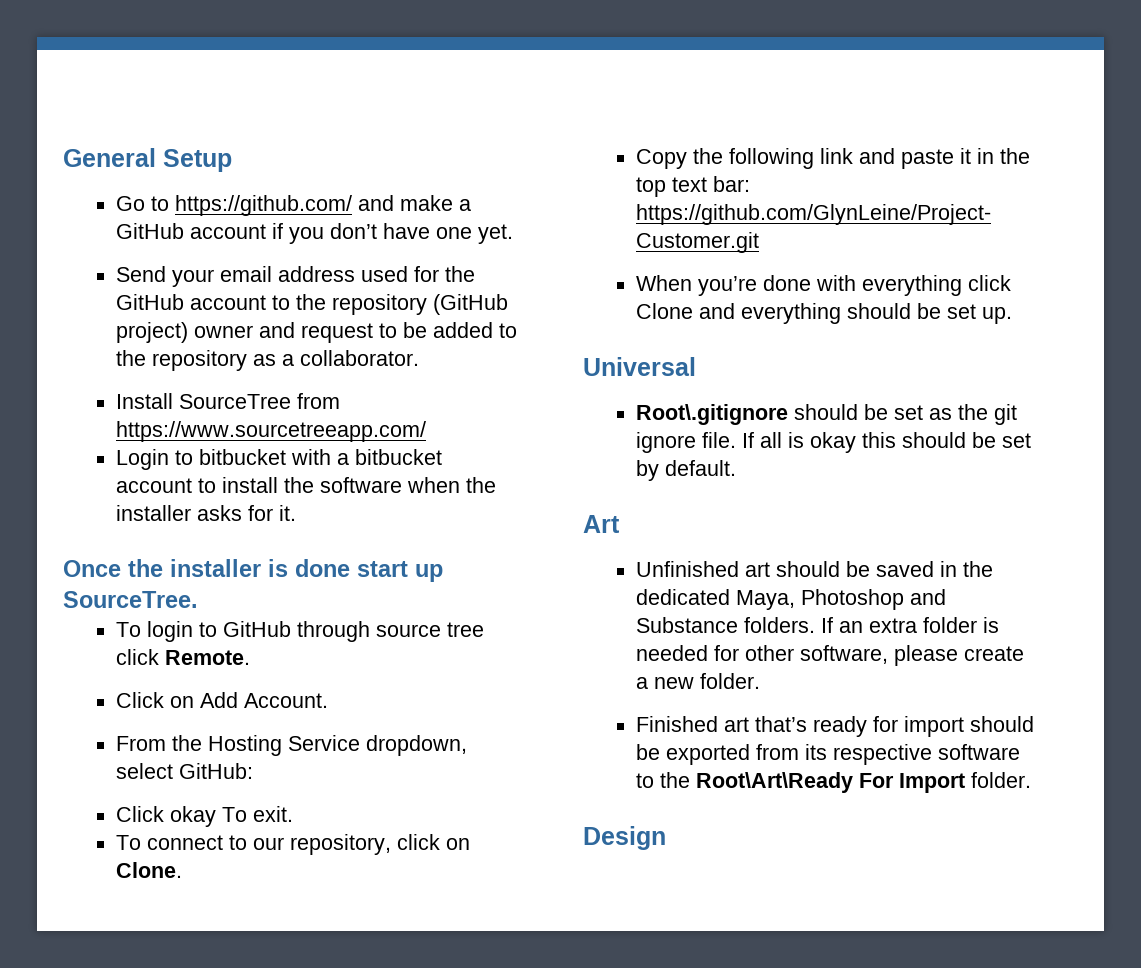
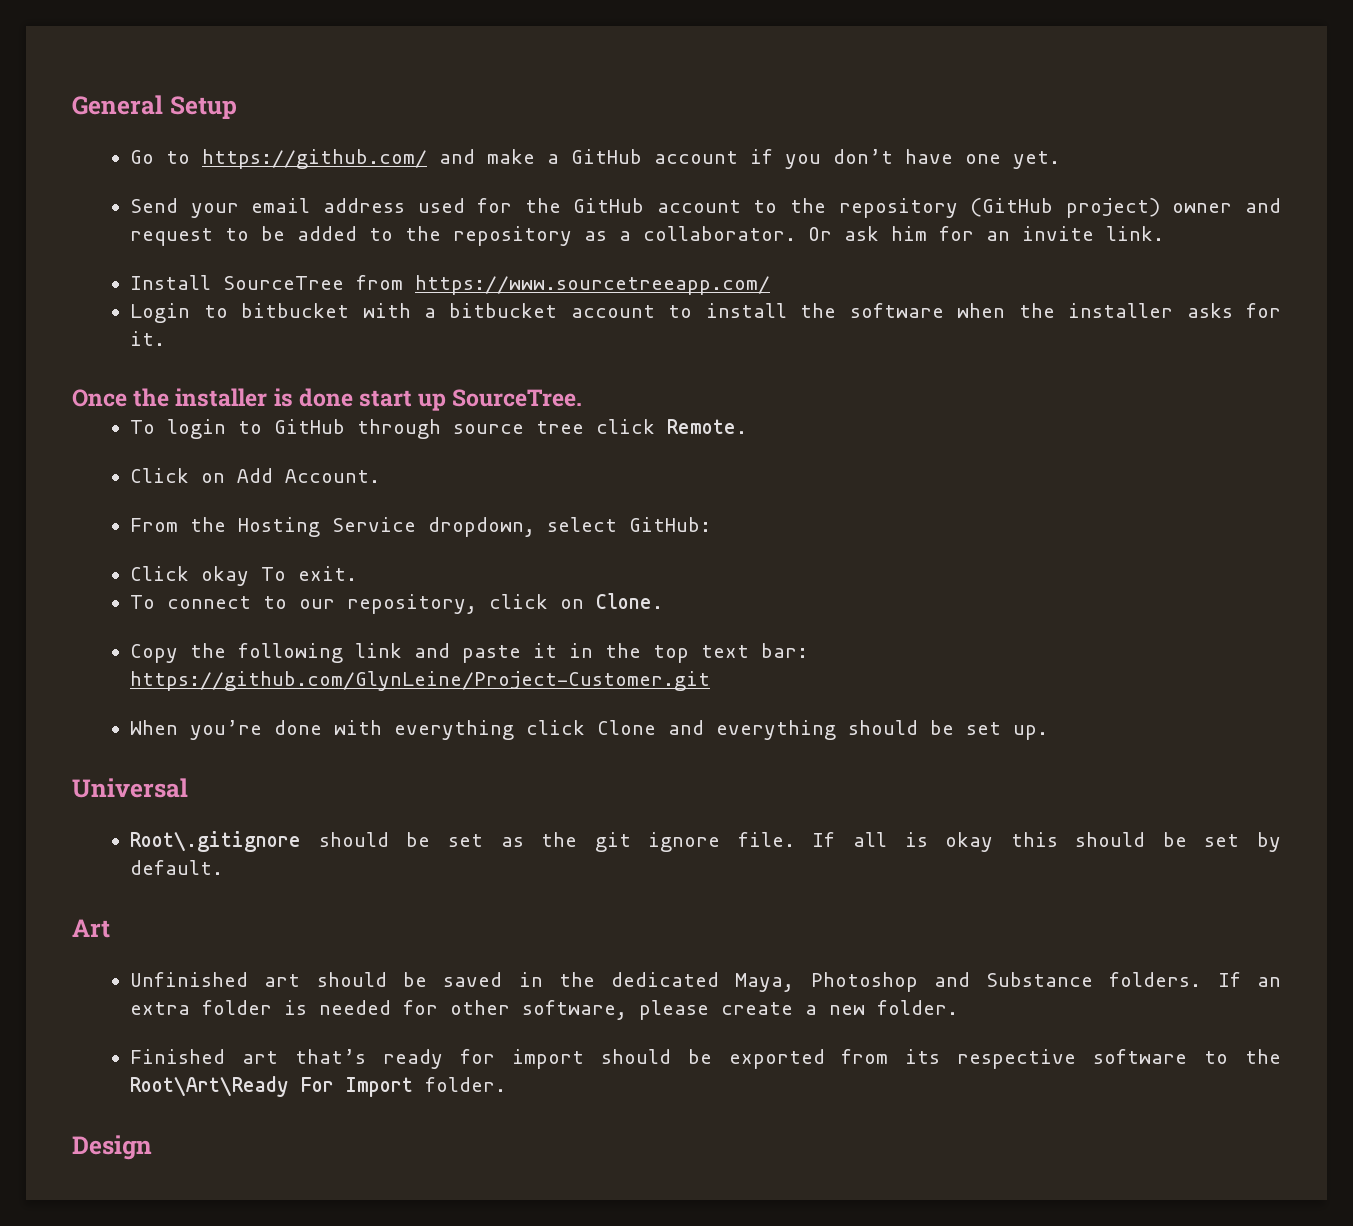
(420, 358) none -> [808,226,1165,241] Or ask him for an invite link.

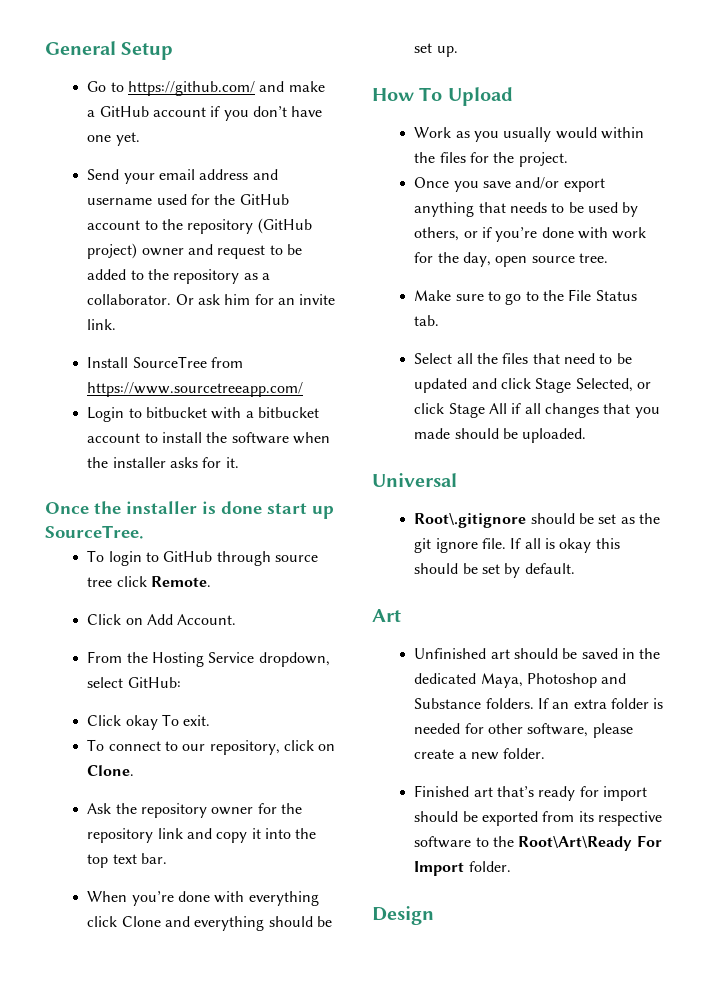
(405, 205) none -> [252,169,278,180] [87,198,153,205] and username
[130,643,594,663] Copy the following link and paste it in -> [87,803,303,818] [87,828,292,843] Ask the repository owner for the repository link and copy it into
[761,643,809,658] [130,671,711,691] bar: https://github.com/GlynLeine/Project-Customer.git -> [141,853,168,864] bar.
(1049, 732) none -> [372,87,513,106] [414,127,645,142] [414,152,568,167] [414,177,605,192] [414,202,639,217] [414,227,647,242] [414,252,609,267] [414,289,637,305] [414,315,440,326] [414,353,632,364] [414,378,652,393] [414,403,660,418] [414,428,587,443] // How To Upload // Work as you usually would within the files for the project. // Once you save and/or export anything that needs to be used by others, or if you’re done with work for the day, open source tree. // Make sure to go to the File Status tab. // Select all the files that need to be updated and click Stage Selected, or click Stage All if all changes that you made should be uploaded.

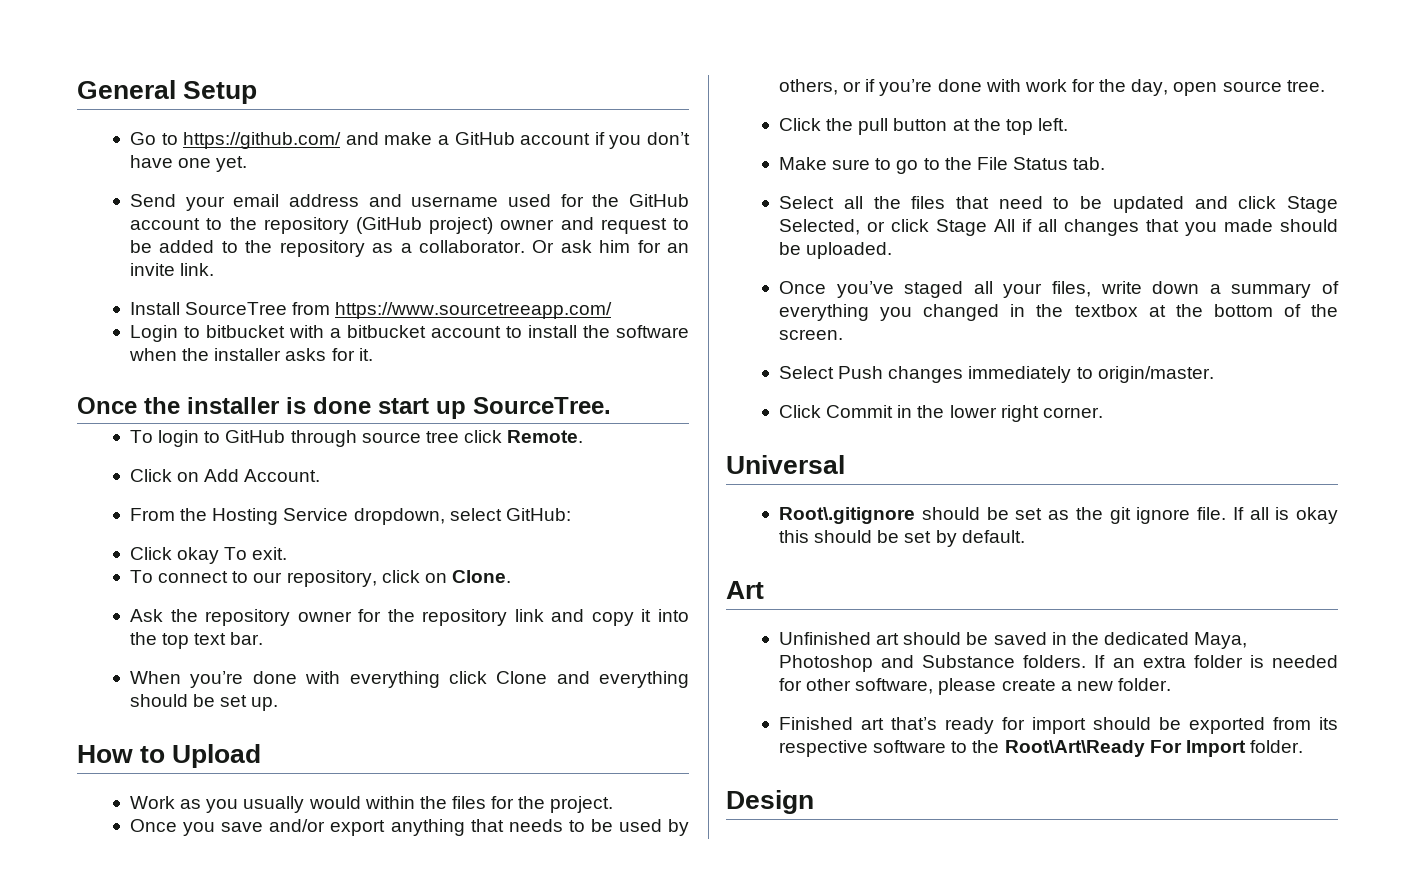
[419,87,443,101] To -> [140,746,166,763] to
(609, 258) none -> [779,118,1068,135] // Click the pull button at the top left.
(587, 435) none -> [779,281,1339,298] [779,304,1338,321] [779,329,844,340] [779,366,1214,383] [779,405,1103,422] // Once you’ve staged all your files, write down a summary of everything you changed in the textbox at the bottom of the screen. // Select Push changes immediately to origin/master. // Click Commit in the lower right corner.

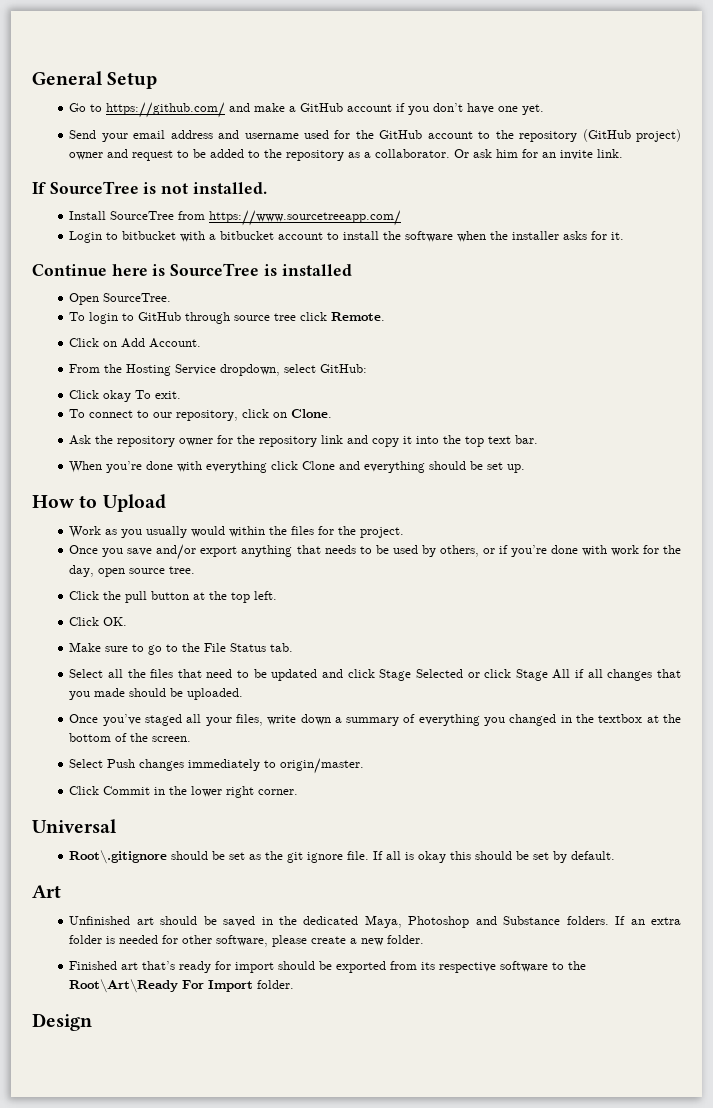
(215, 269) none -> [32,181,267,194] // If SourceTree is not installed.
[77,397,466,419] Once the installer is done start up -> [32,263,352,276] [69,293,100,305] Continue here is SourceTree is installed // Open
(1068, 124) none -> [69,617,128,626] // Click OK.
[779,219,861,235] Selected, -> [415,669,463,678] Selected

